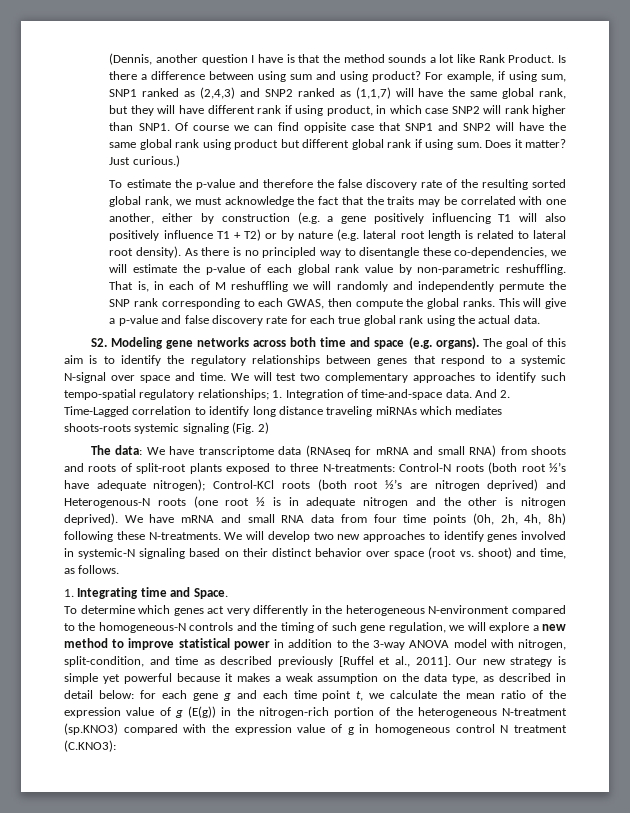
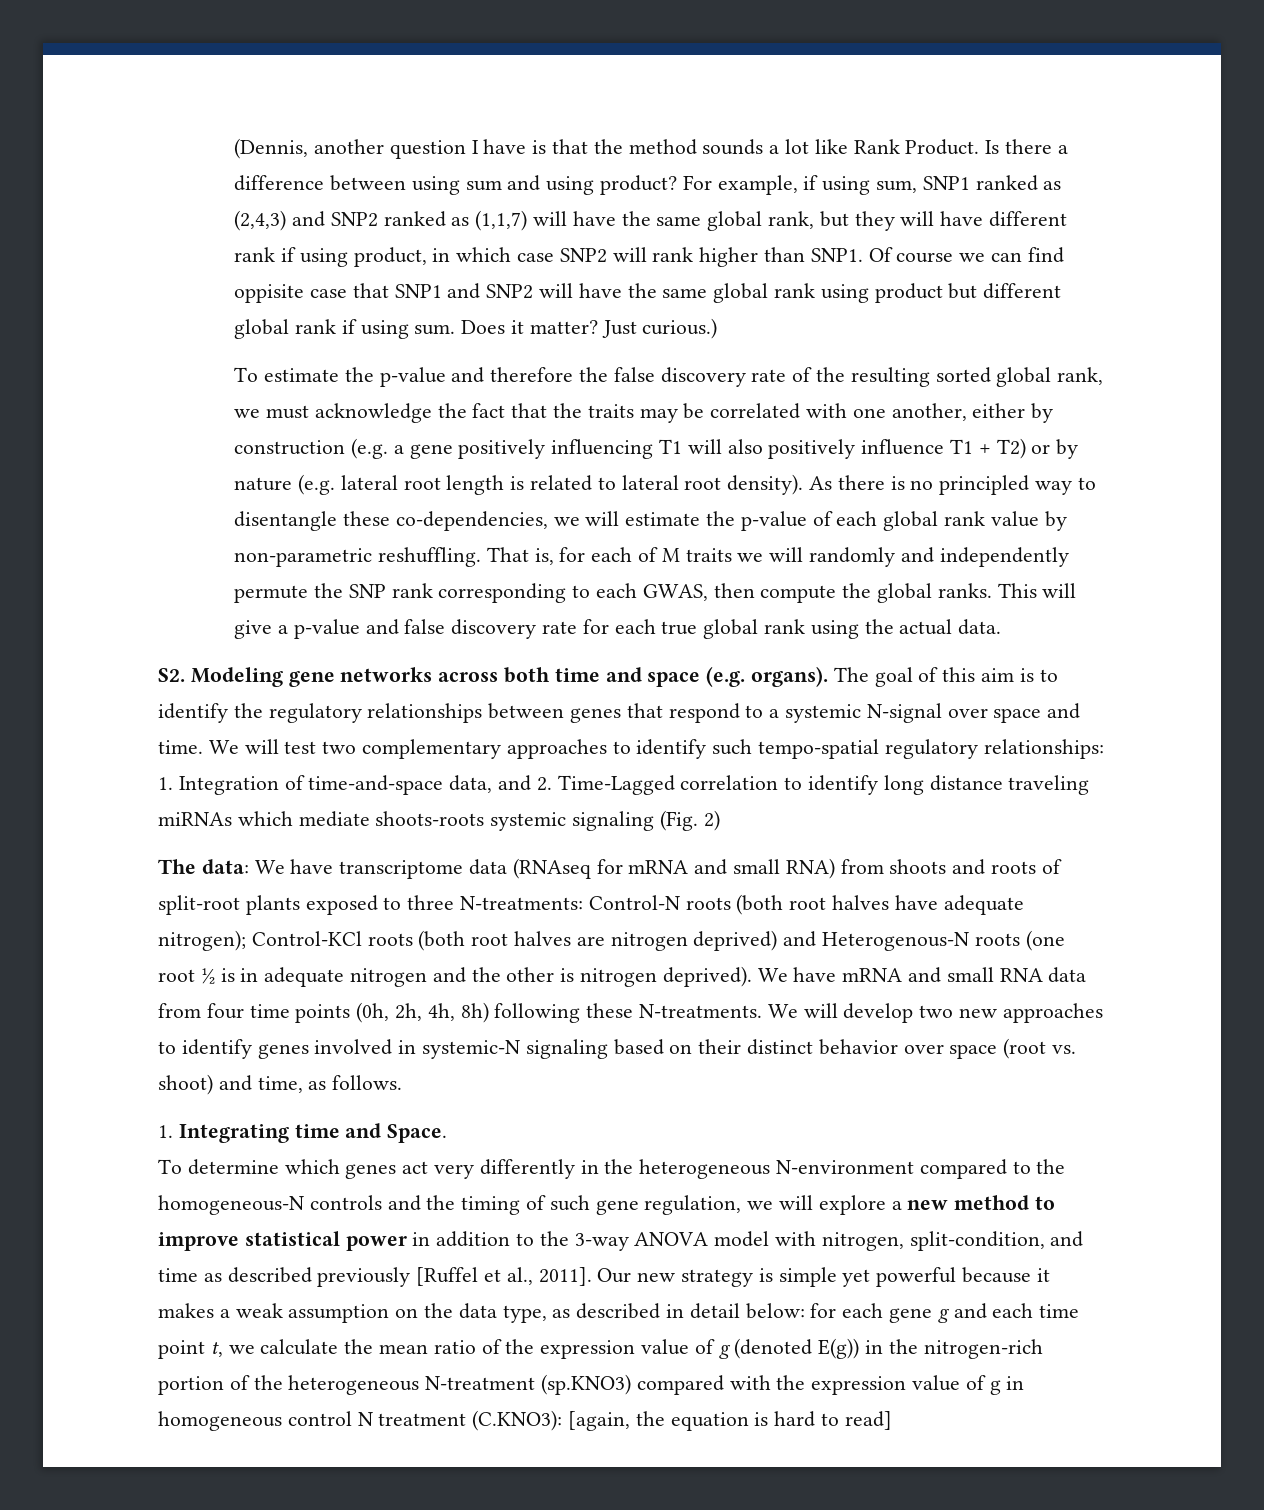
[153,281,164,290] in -> [559,547,586,562] for
[231,281,289,292] reshuffling -> [685,548,732,562] traits
[197,389,269,400] relationships; -> [983,739,1104,759] relationships:
[445,389,497,398] data. And -> [449,775,532,793] data, and
[455,406,503,415] mediates -> [298,811,370,827] mediate
[549,462,566,472] ½’s -> [832,895,890,910] halves
[385,479,403,489] ½’s -> [514,931,572,946] halves
[188,706,216,718] (E(g)) -> [734,1338,860,1359] (denoted E(g))
(116, 746) none -> [568,1411,892,1431] [again, the equation is hard to read]

